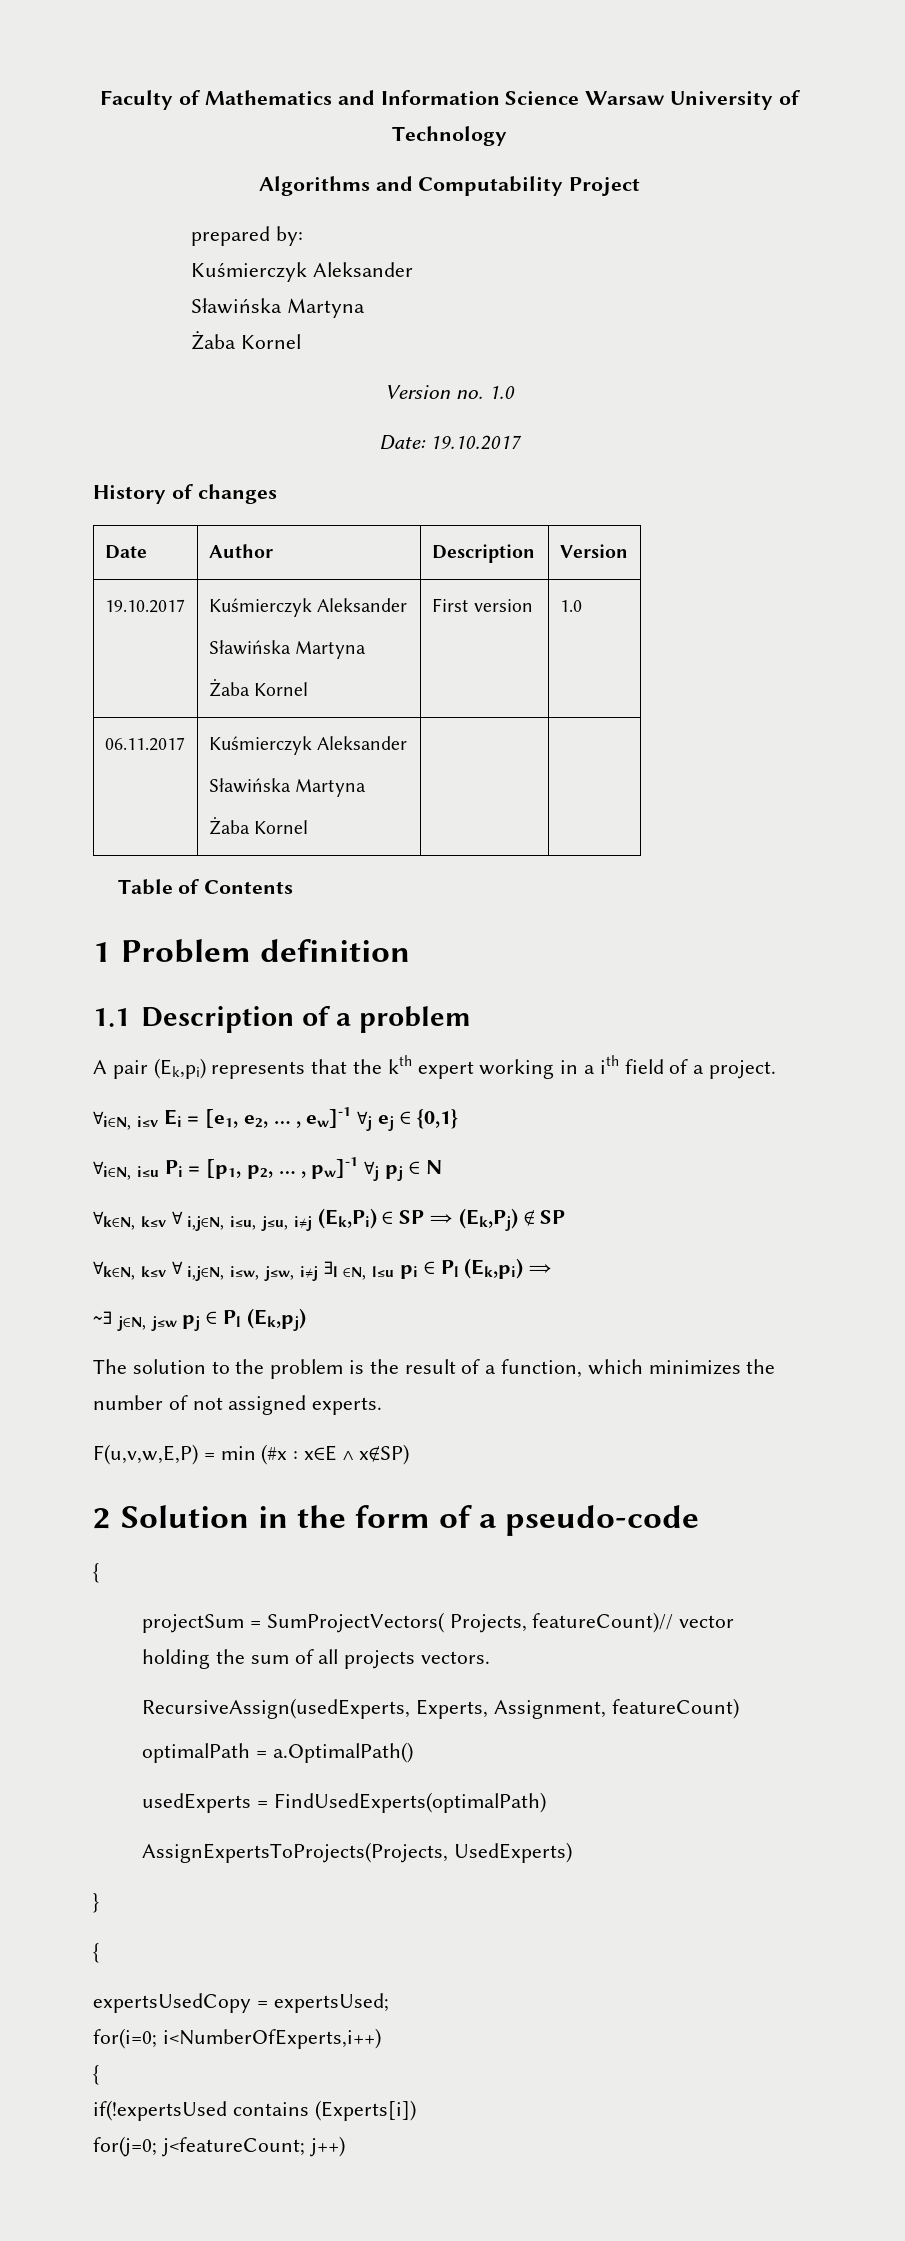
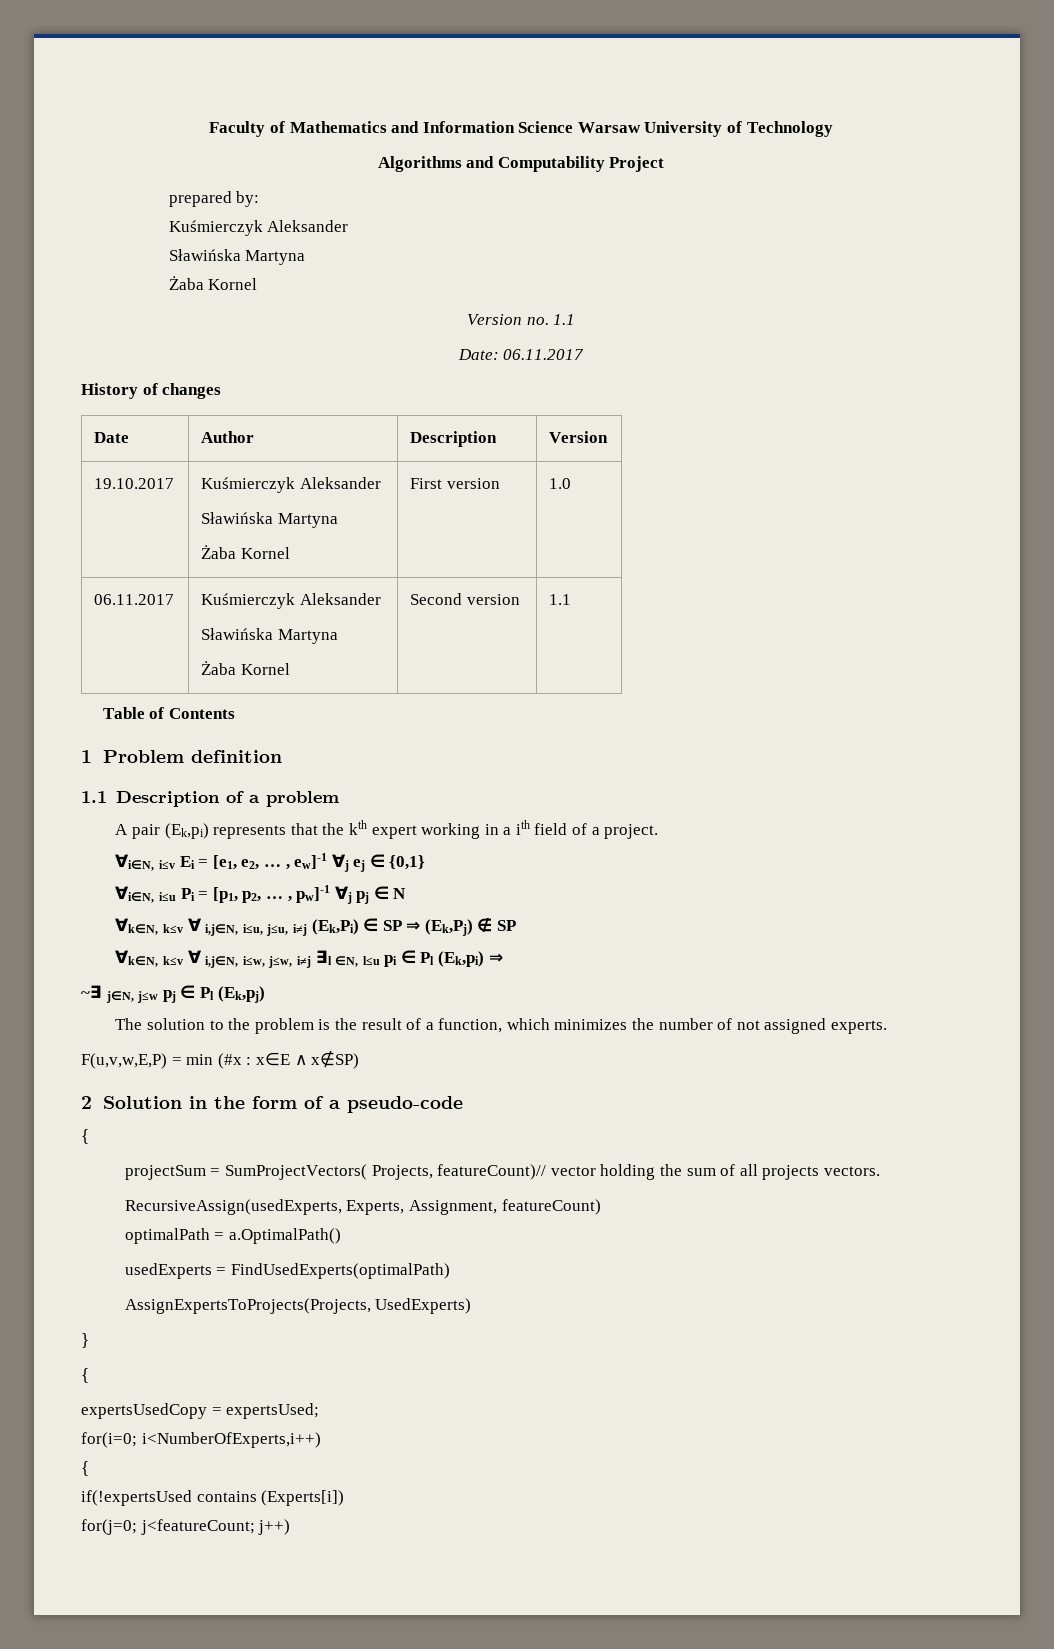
[488,385,515,399] 1.0 -> [553,314,576,325] 1.1
[430,435,523,450] 19.10.2017 -> [503,349,585,360] 06.11.2017
(308, 827) | -> [410,593,520,605] [549,594,572,605] Second version | 1.1

